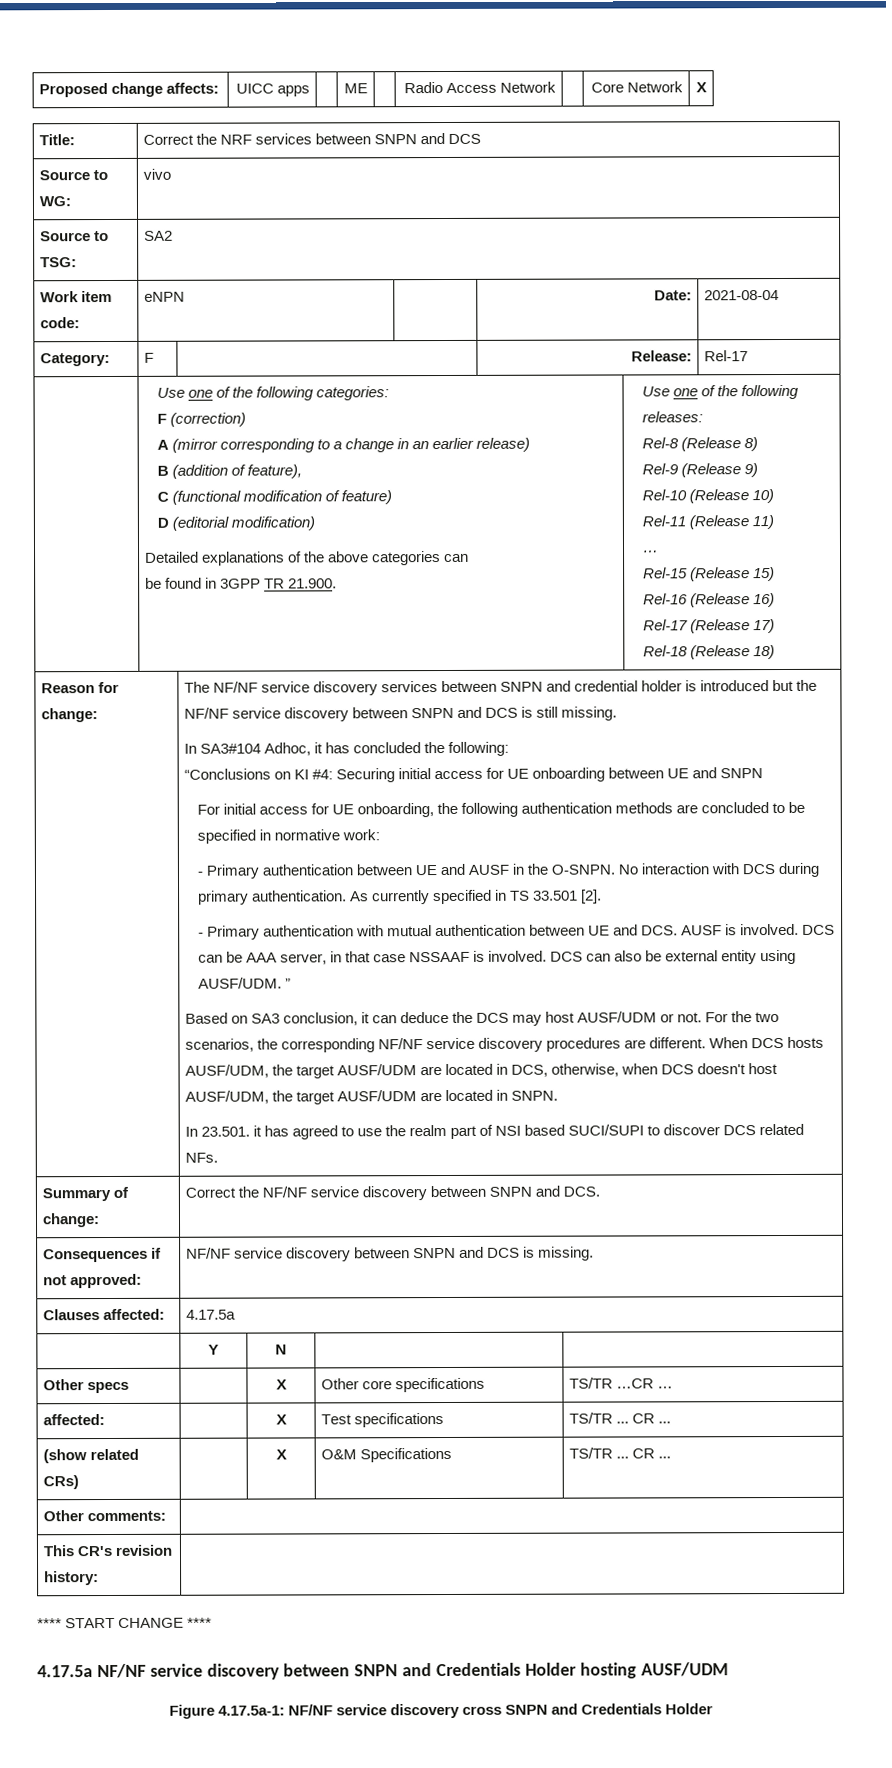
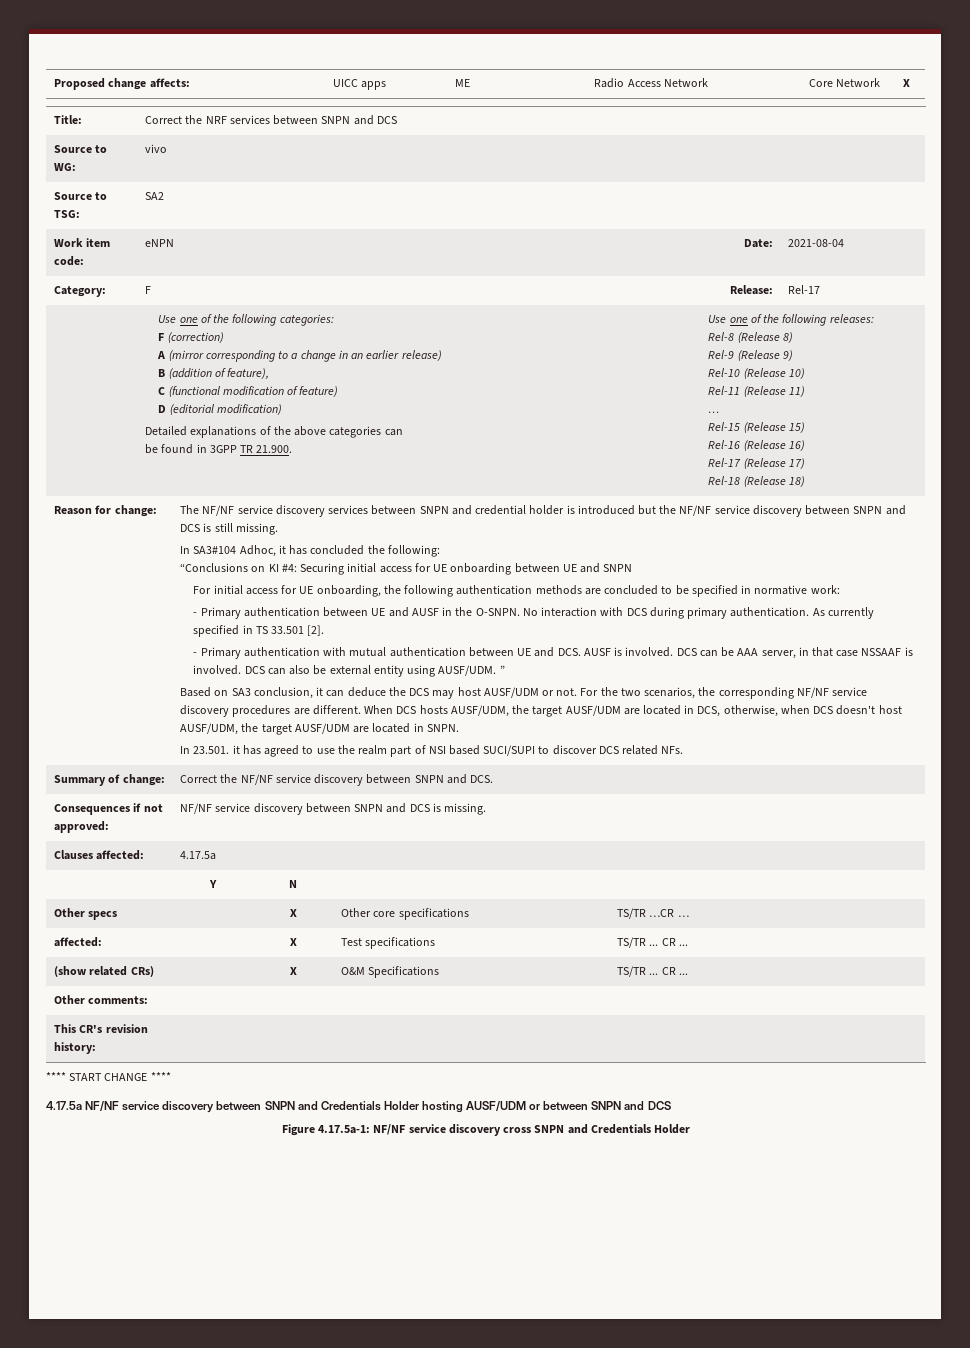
(729, 1669) none -> [529,1101,671,1110] or between SNPN and DCS

